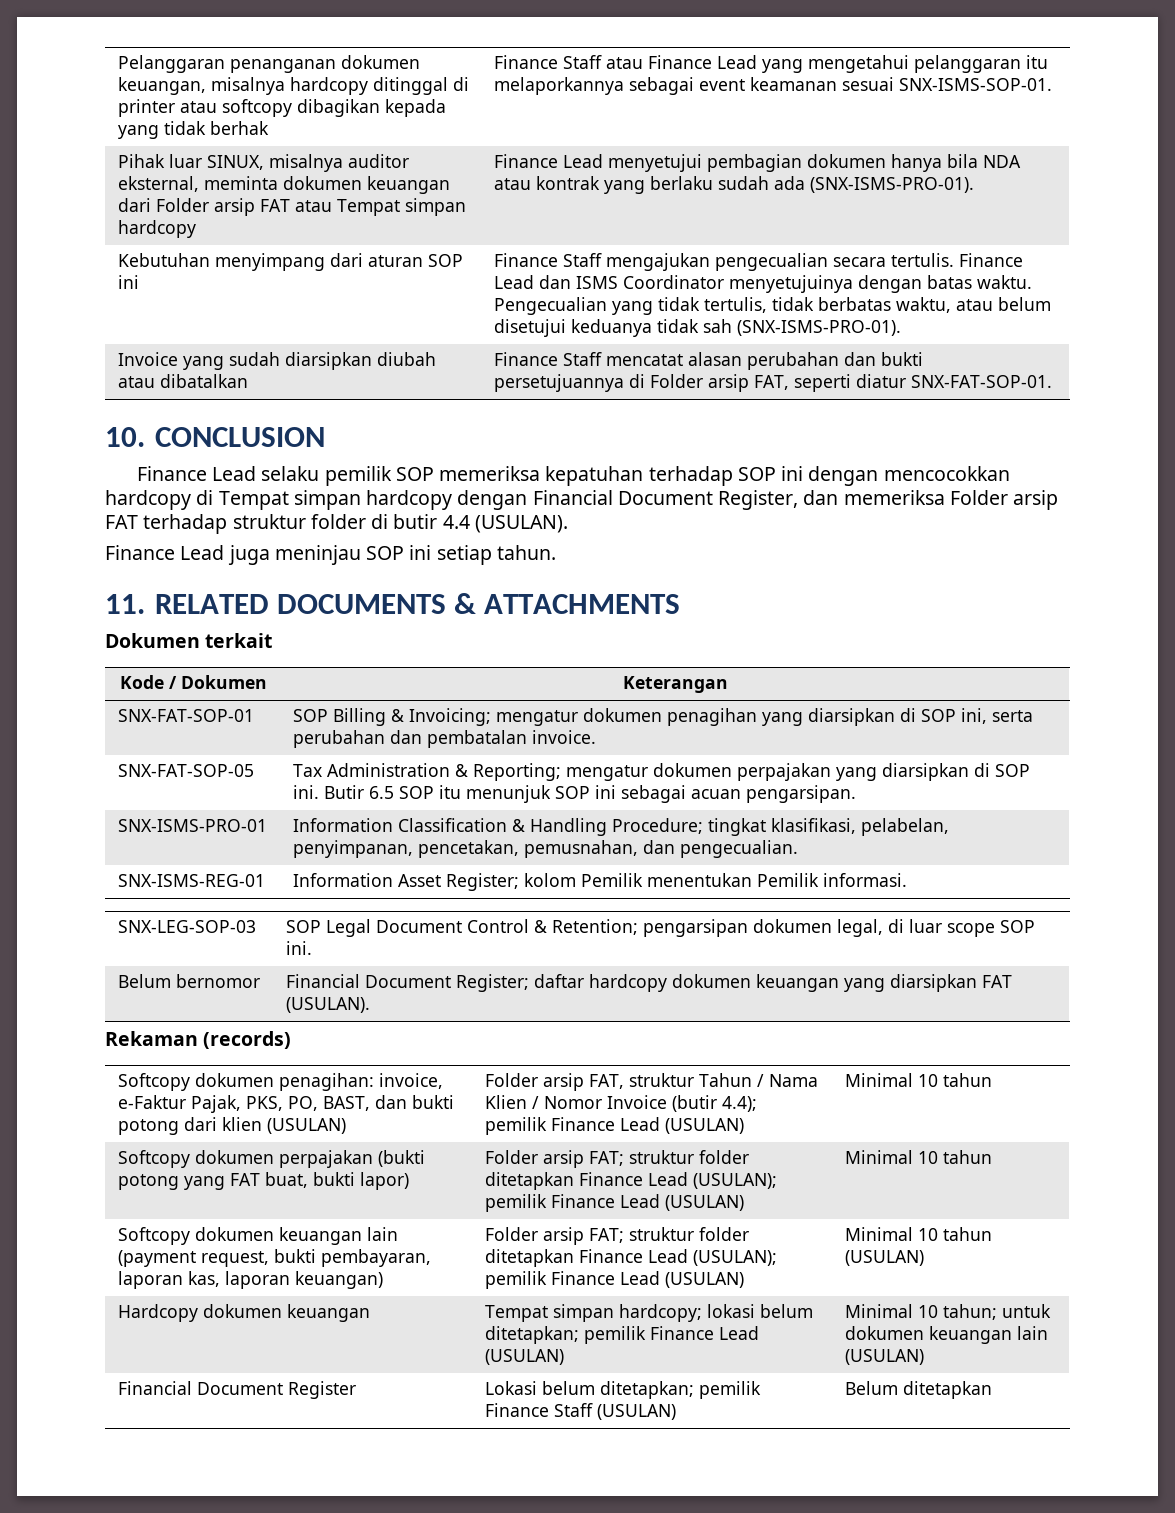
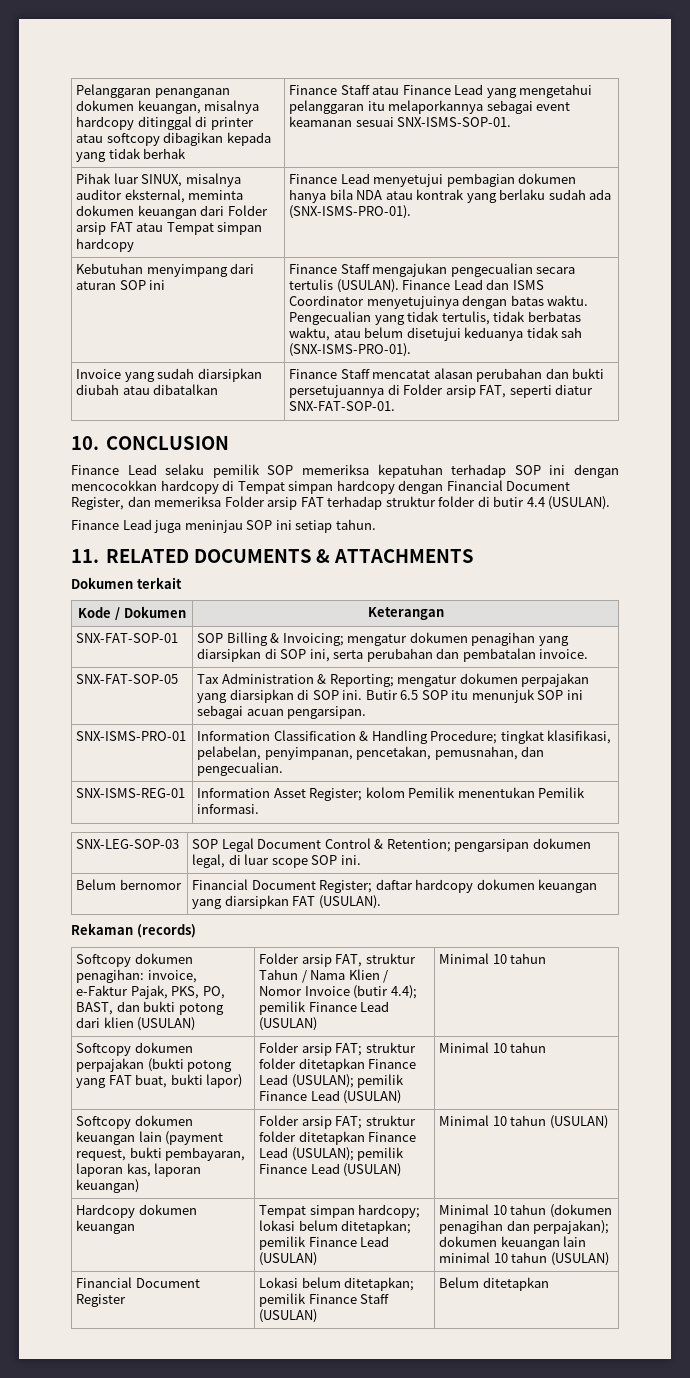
[890,253,954,267] tertulis. -> [289,279,399,293] tertulis (USULAN).
[942,1304,1051,1320] [844,1326,1048,1344] tahun; untuk dokumen keuangan lain -> [510,1204,612,1218] [439,1220,610,1234] [439,1236,587,1250] [439,1252,548,1263] tahun (dokumen penagihan dan perpajakan); dokumen keuangan lain minimal 10 tahun

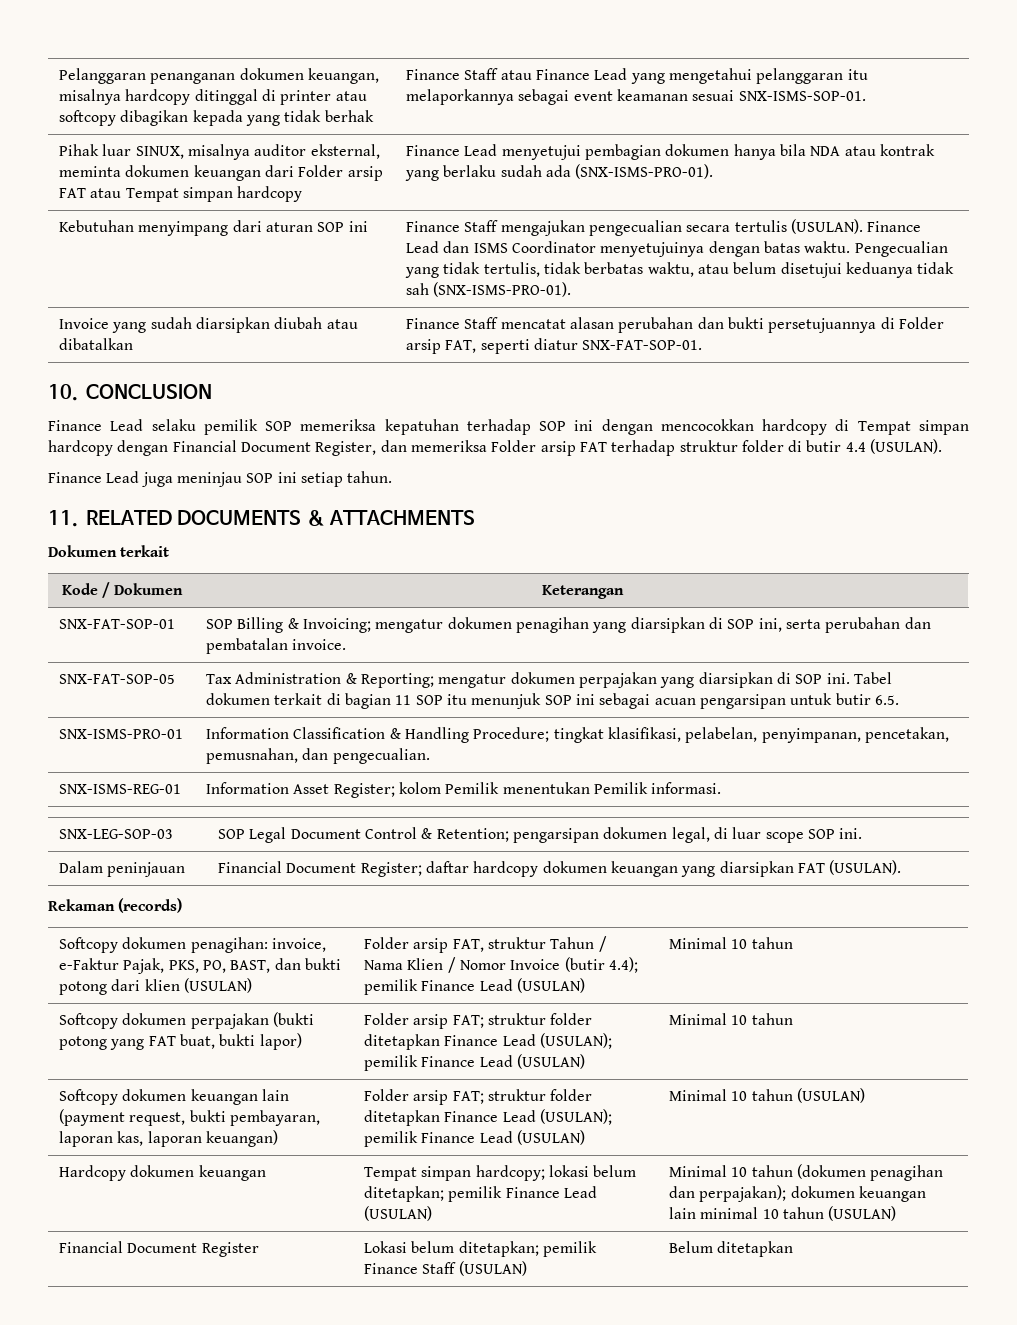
[365,690,419,700] Butir 6.5 -> [853,672,892,684] [206,693,412,709] Tabel dokumen terkait di bagian 11
[287,706,367,719] pengarsipan. -> [699,693,899,709] pengarsipan untuk butir 6.5.
[76,879,182,890] Belum bernomor -> [59,861,186,877] Dalam peninjauan

